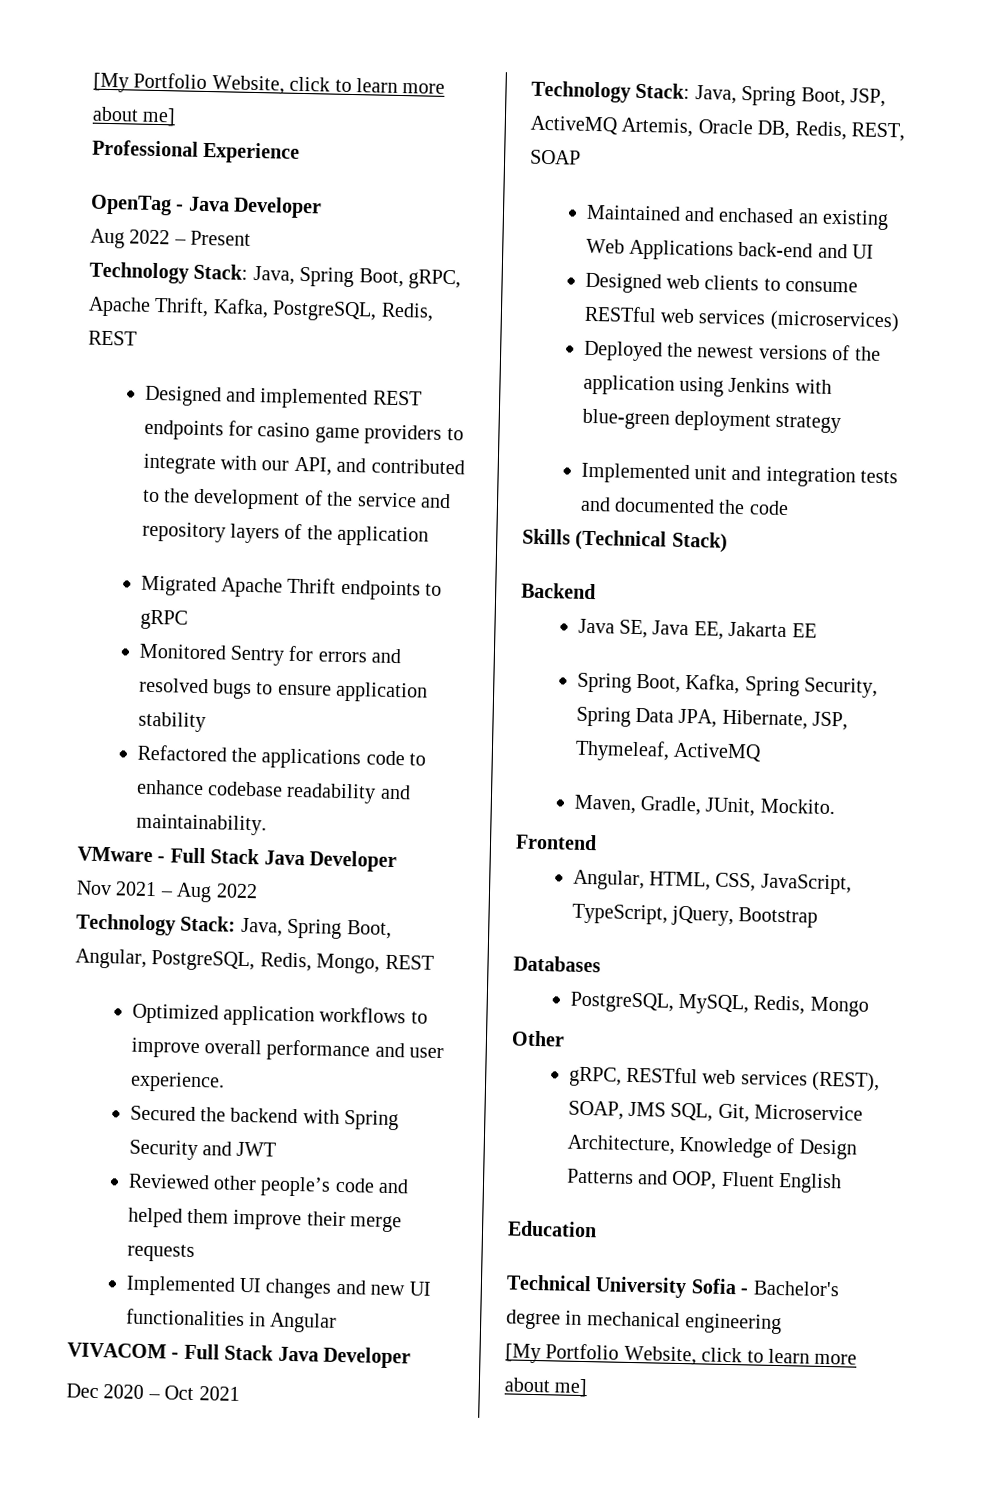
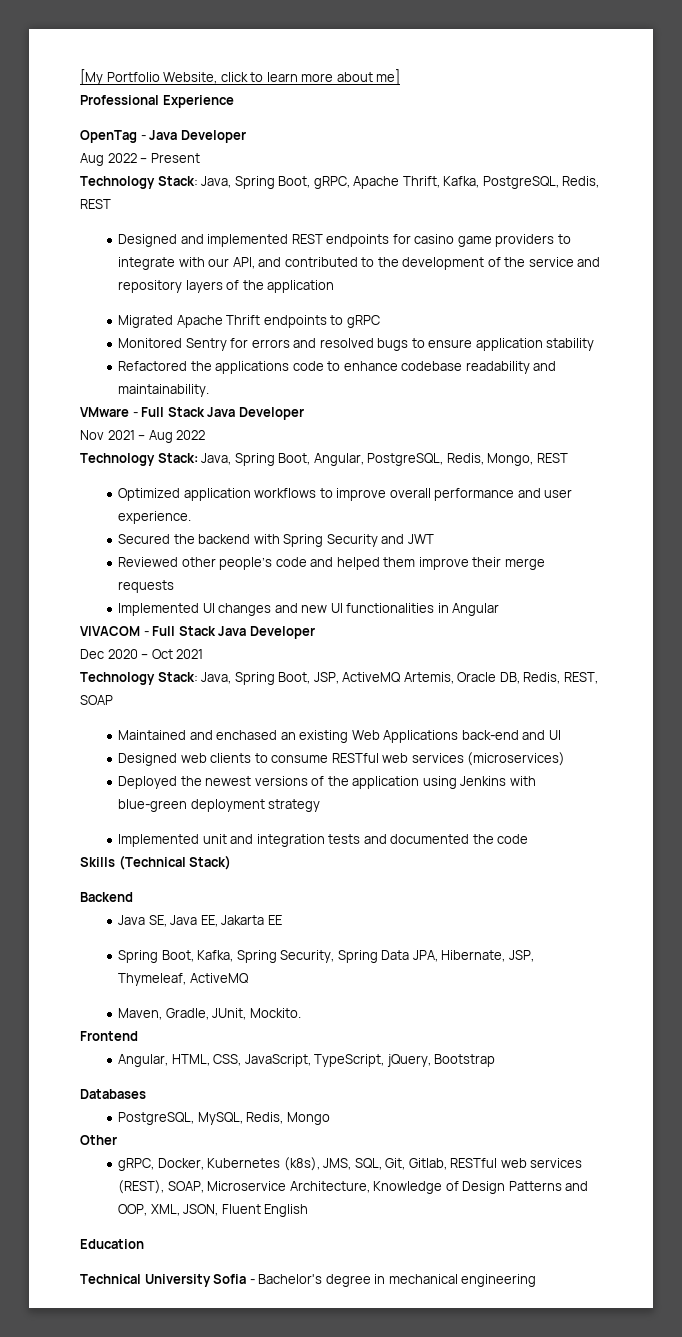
(622, 1076) none -> [157,1157,447,1171] Docker, Kubernetes (k8s), JMS, SQL, Git, Gitlab,
[628,1101,750,1123] JMS SQL, Git, -> (204, 1187) none
(718, 1180) none -> [150,1204,219,1216] XML, JSON,
[505,1343,858,1366] [504,1377,589,1398] // [My Portfolio Website, click to learn more about me] -> (537, 1280) none

